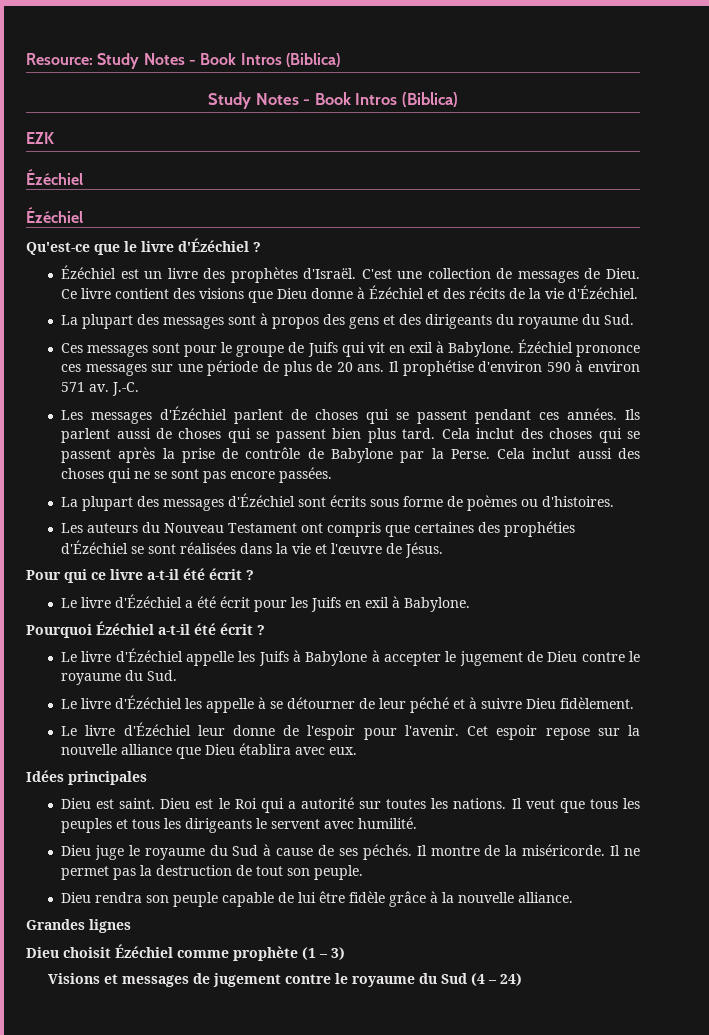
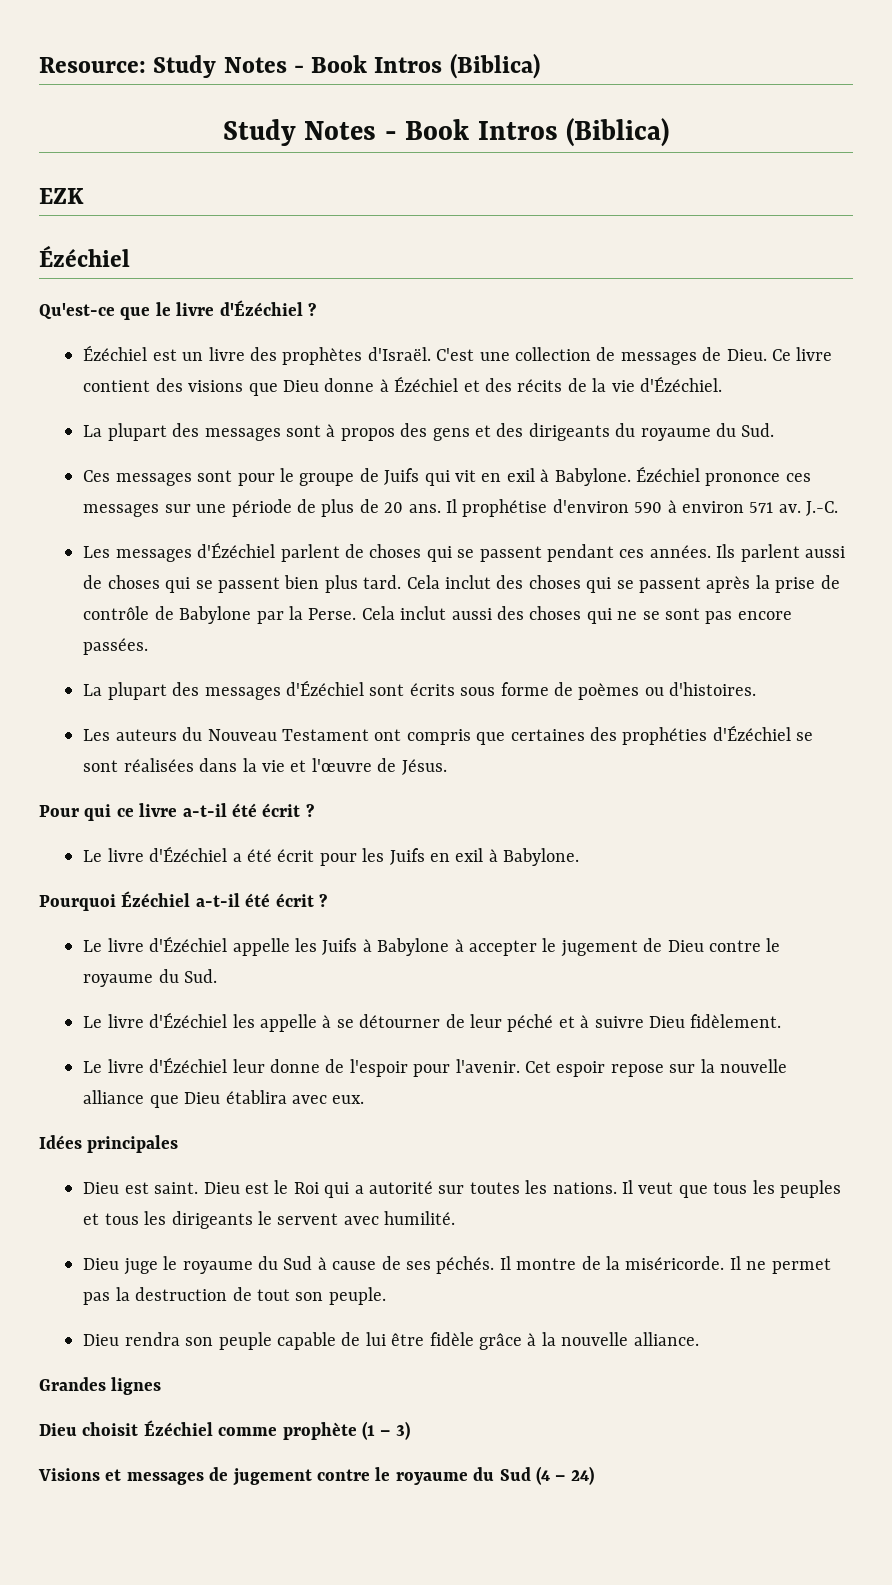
[26,207,83,223] // Ézéchiel -> (130, 256) none

